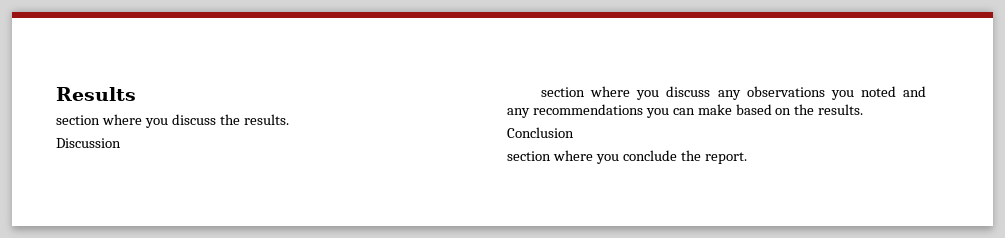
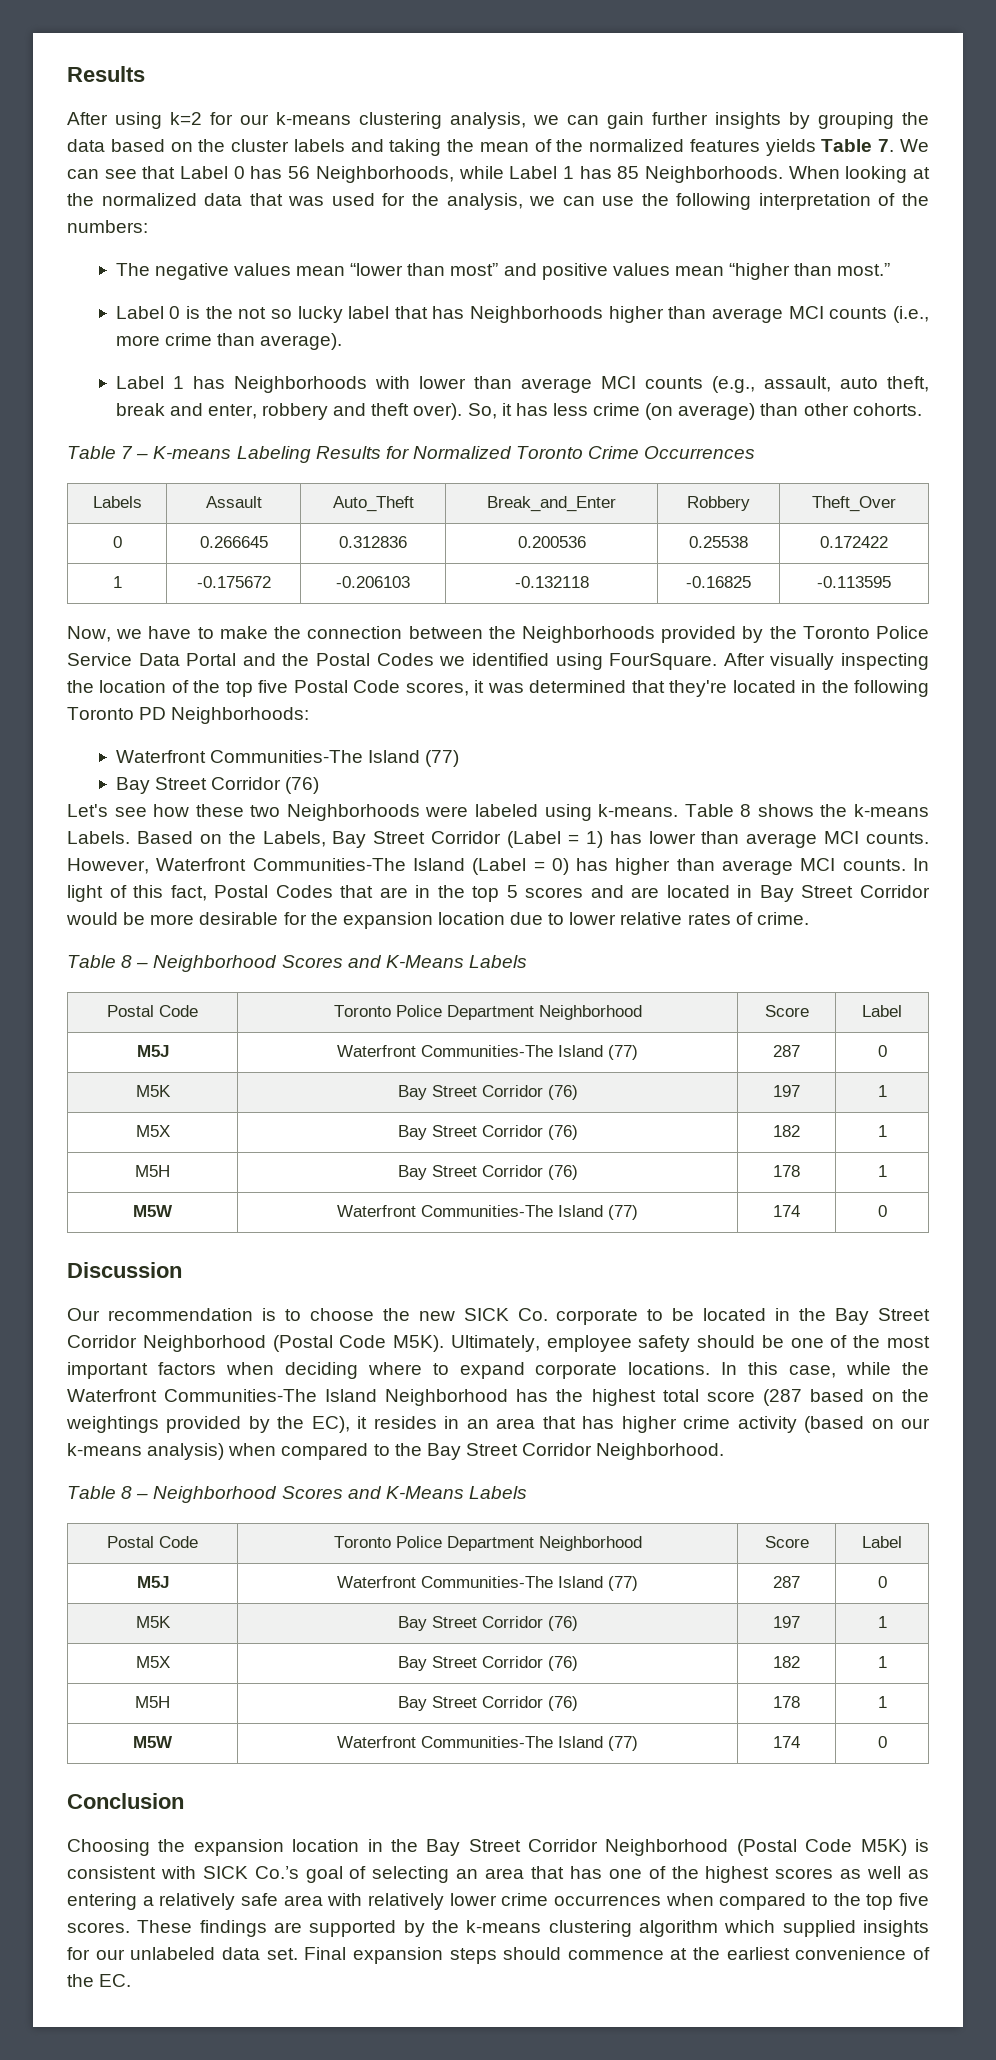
[56,114,289,128] [56,138,121,148] [540,86,926,100] [507,104,864,118] [507,127,574,138] [507,150,747,164] section where you discuss the results. // Discussion // section where you discuss any observations you noted and any recommendations you can make based on the results. // Conclusion // section where you conclude the report. -> [67,112,929,129] [67,139,929,156] [67,166,930,183] [67,193,929,210] [67,220,148,233] [115,263,891,280] [115,306,929,323] [115,333,343,350] [115,376,929,393] [115,403,922,420] [67,446,756,463] [92,496,142,508] [205,496,262,508] [332,496,414,512] [487,496,616,512] [687,496,750,511] [812,496,896,512] [112,536,122,548] [199,536,268,548] [339,536,407,548] [517,536,586,548] [689,536,748,548] [820,536,888,548] [112,576,122,588] [196,576,271,588] [336,576,410,588] [514,576,589,588] [686,576,751,588] [817,576,891,588] [67,626,929,643] [67,653,929,670] [67,680,930,697] [67,707,310,724] [115,750,460,767] [115,777,320,794] [67,804,929,821] [67,831,929,848] [67,858,929,875] [67,885,930,902] [66,912,809,929] [67,955,527,972] [107,1005,198,1017] [333,1005,642,1020] [764,1005,809,1017] [862,1005,902,1017] [136,1045,169,1057] [337,1045,638,1060] [773,1045,800,1057] [877,1045,887,1057] [135,1085,171,1097] [397,1085,578,1100] [773,1085,800,1097] [877,1085,887,1097] [135,1125,170,1137] [397,1125,578,1140] [773,1125,800,1137] [877,1125,887,1137] [135,1165,170,1177] [397,1165,578,1180] [773,1165,800,1177] [877,1165,887,1177] [133,1205,173,1217] [337,1205,638,1220] [773,1205,800,1217] [877,1205,887,1217] [67,1262,182,1278] [67,1308,930,1325] [67,1335,930,1352] [67,1362,929,1379] [67,1389,930,1406] [66,1416,931,1433] [67,1443,725,1460] [67,1486,527,1503] [107,1536,198,1548] [333,1536,642,1551] [764,1536,809,1548] [862,1536,902,1548] [136,1576,169,1588] [337,1576,638,1591] [773,1576,800,1588] [877,1576,887,1588] [135,1616,171,1628] [397,1616,578,1631] [773,1616,800,1628] [877,1616,887,1628] [135,1656,170,1668] [397,1656,578,1671] [773,1656,800,1668] [877,1656,887,1668] [135,1696,170,1708] [397,1696,578,1711] [773,1696,800,1708] [877,1696,887,1708] [133,1736,173,1748] [337,1736,638,1751] [773,1736,800,1748] [877,1736,887,1748] [67,1793,184,1809] [67,1839,929,1856] [67,1866,930,1883] [67,1893,929,1910] [67,1920,930,1937] [67,1947,930,1964] [67,1974,132,1987] After using k=2 for our k-means clustering analysis, we can gain further insights by grouping the data based on the cluster labels and taking the mean of the normalized features yields Table 7. We can see that Label 0 has 56 Neighborhoods, while Label 1 has 85 Neighborhoods. When looking at the normalized data that was used for the analysis, we can use the following interpretation of the numbers: // The negative values mean “lower than most” and positive values mean “higher than most.” // Label 0 is the not so lucky label that has Neighborhoods higher than average MCI counts (i.e., more crime than average). // Label 1 has Neighborhoods with lower than average MCI counts (e.g., assault, auto theft, break and enter, robbery and theft over). So, it has less crime (on average) than other cohorts. // Table 7 – K-means Labeling Results for Normalized Toronto Crime Occurrences // Labels | Assault | Auto_Theft | Break_and_Enter | Robbery | Theft_Over // 0 | 0.266645 | 0.312836 | 0.200536 | 0.25538 | 0.172422 // 1 | -0.175672 | -0.206103 | -0.132118 | -0.16825 | -0.113595 // Now, we have to make the connection between the Neighborhoods provided by the Toronto Police Service Data Portal and the Postal Codes we identified using FourSquare. After visually inspecting the location of the top five Postal Code scores, it was determined that they're located in the following Toronto PD Neighborhoods: // Waterfront Communities-The Island (77) // Bay Street Corridor (76) // Let's see how these two Neighborhoods were labeled using k-means. Table 8 shows the k-means Labels. Based on the Labels, Bay Street Corridor (Label = 1) has lower than average MCI counts. However, Waterfront Communities-The Island (Label = 0) has higher than average MCI counts. In light of this fact, Postal Codes that are in the top 5 scores and are located in Bay Street Corridor would be more desirable for the expansion location due to lower relative rates of crime. // Table 8 – Neighborhood Scores and K-Means Labels // Postal Code | Toronto Police Department Neighborhood | Score | Label // M5J | Waterfront Communities-The Island (77) | 287 | 0 // M5K | Bay Street Corridor (76) | 197 | 1 // M5X | Bay Street Corridor (76) | 182 | 1 // M5H | Bay Street Corridor (76) | 178 | 1 // M5W | Waterfront Communities-The Island (77) | 174 | 0 // Discussion // Our recommendation is to choose the new SICK Co. corporate to be located in the Bay Street Corridor Neighborhood (Postal Code M5K). Ultimately, employee safety should be one of the most important factors when deciding where to expand corporate locations. In this case, while the Waterfront Communities-The Island Neighborhood has the highest total score (287 based on the weightings provided by the EC), it resides in an area that has higher crime activity (based on our k-means analysis) when compared to the Bay Street Corridor Neighborhood. // Table 8 – Neighborhood Scores and K-Means Labels // Postal Code | Toronto Police Department Neighborhood | Score | Label // M5J | Waterfront Communities-The Island (77) | 287 | 0 // M5K | Bay Street Corridor (76) | 197 | 1 // M5X | Bay Street Corridor (76) | 182 | 1 // M5H | Bay Street Corridor (76) | 178 | 1 // M5W | Waterfront Communities-The Island (77) | 174 | 0 // Conclusion // Choosing the expansion location in the Bay Street Corridor Neighborhood (Postal Code M5K) is consistent with SICK Co.’s goal of selecting an area that has one of the highest scores as well as entering a relatively safe area with relatively lower crime occurrences when compared to the top five scores. These findings are supported by the k-means clustering algorithm which supplied insights for our unlabeled data set. Final expansion steps should commence at the earliest convenience of the EC.

